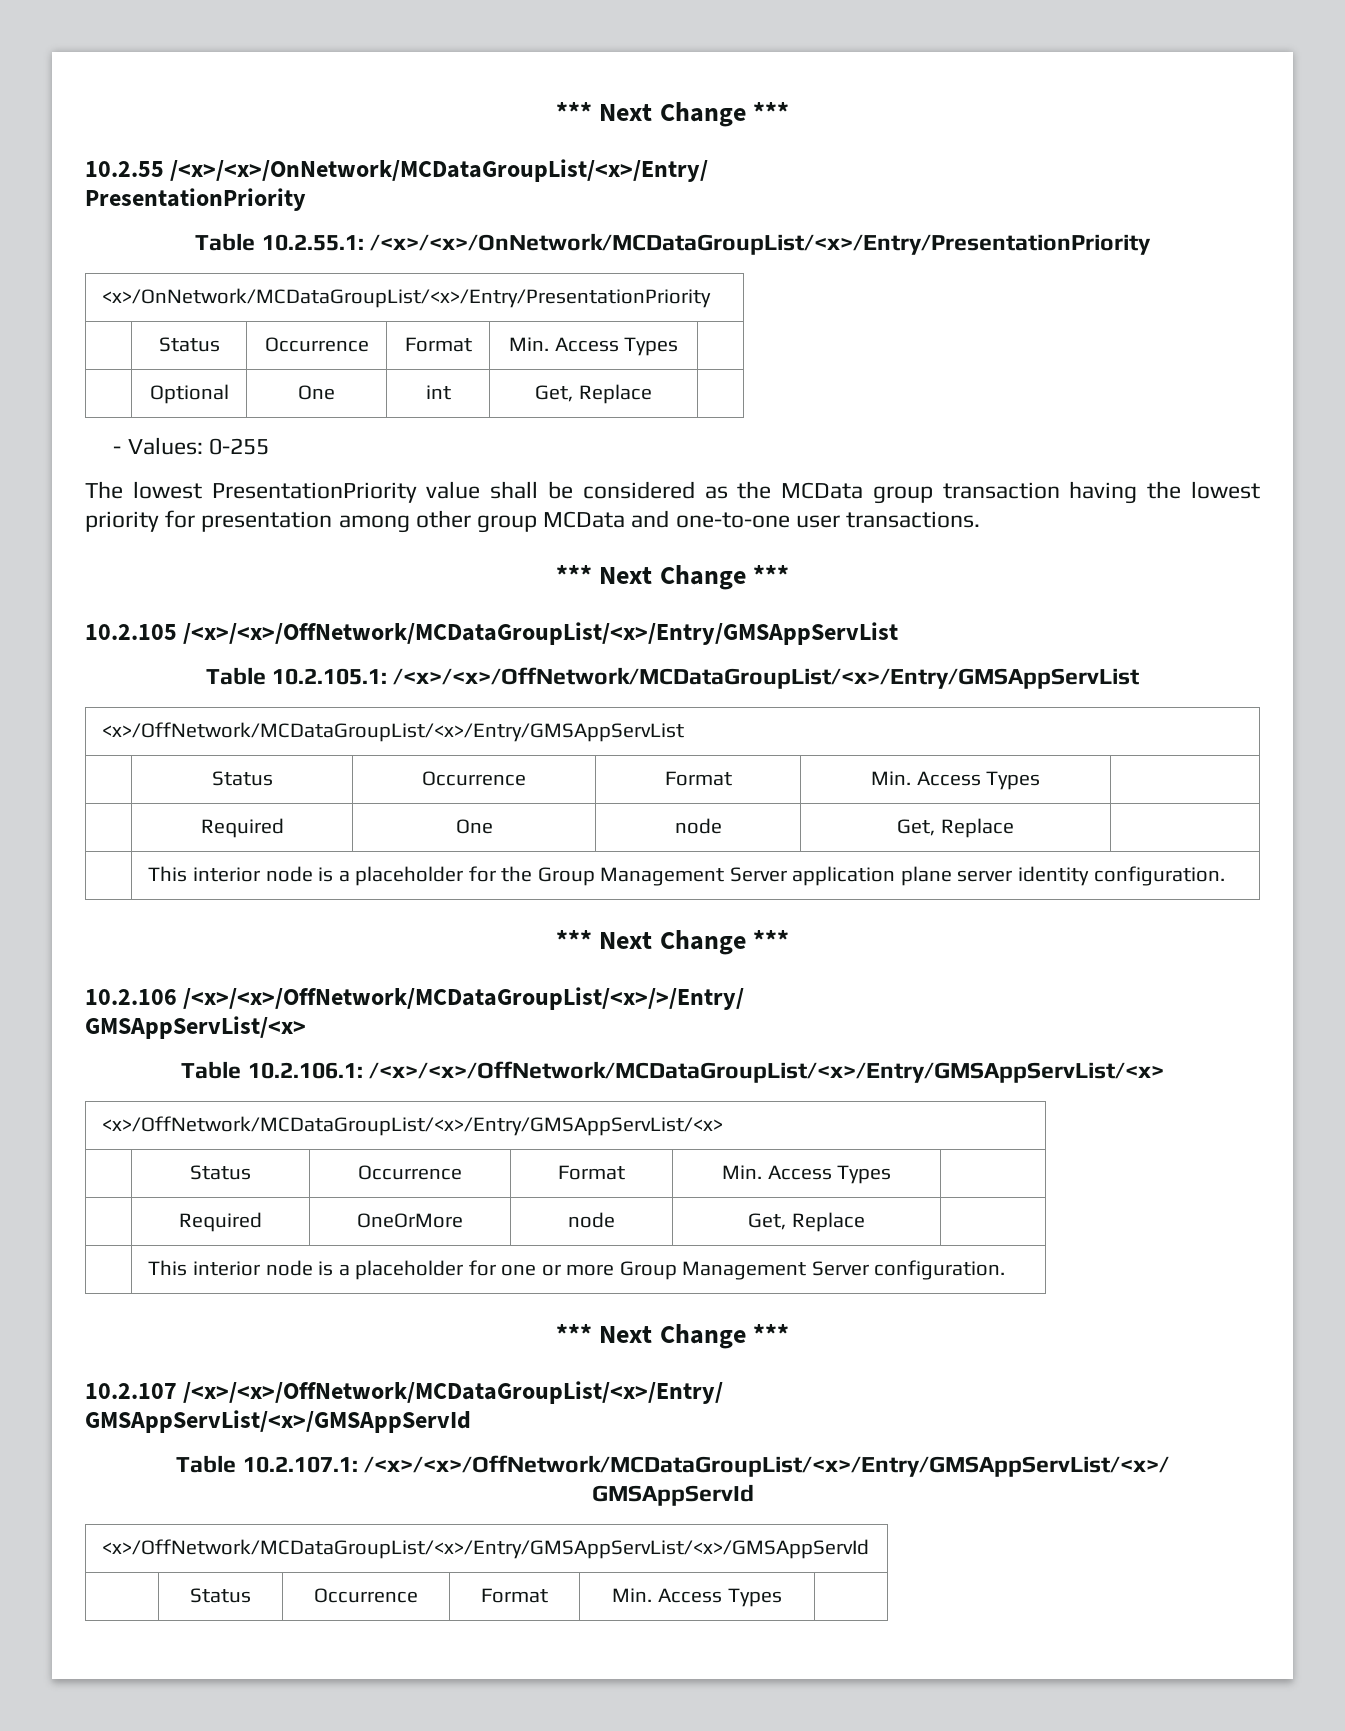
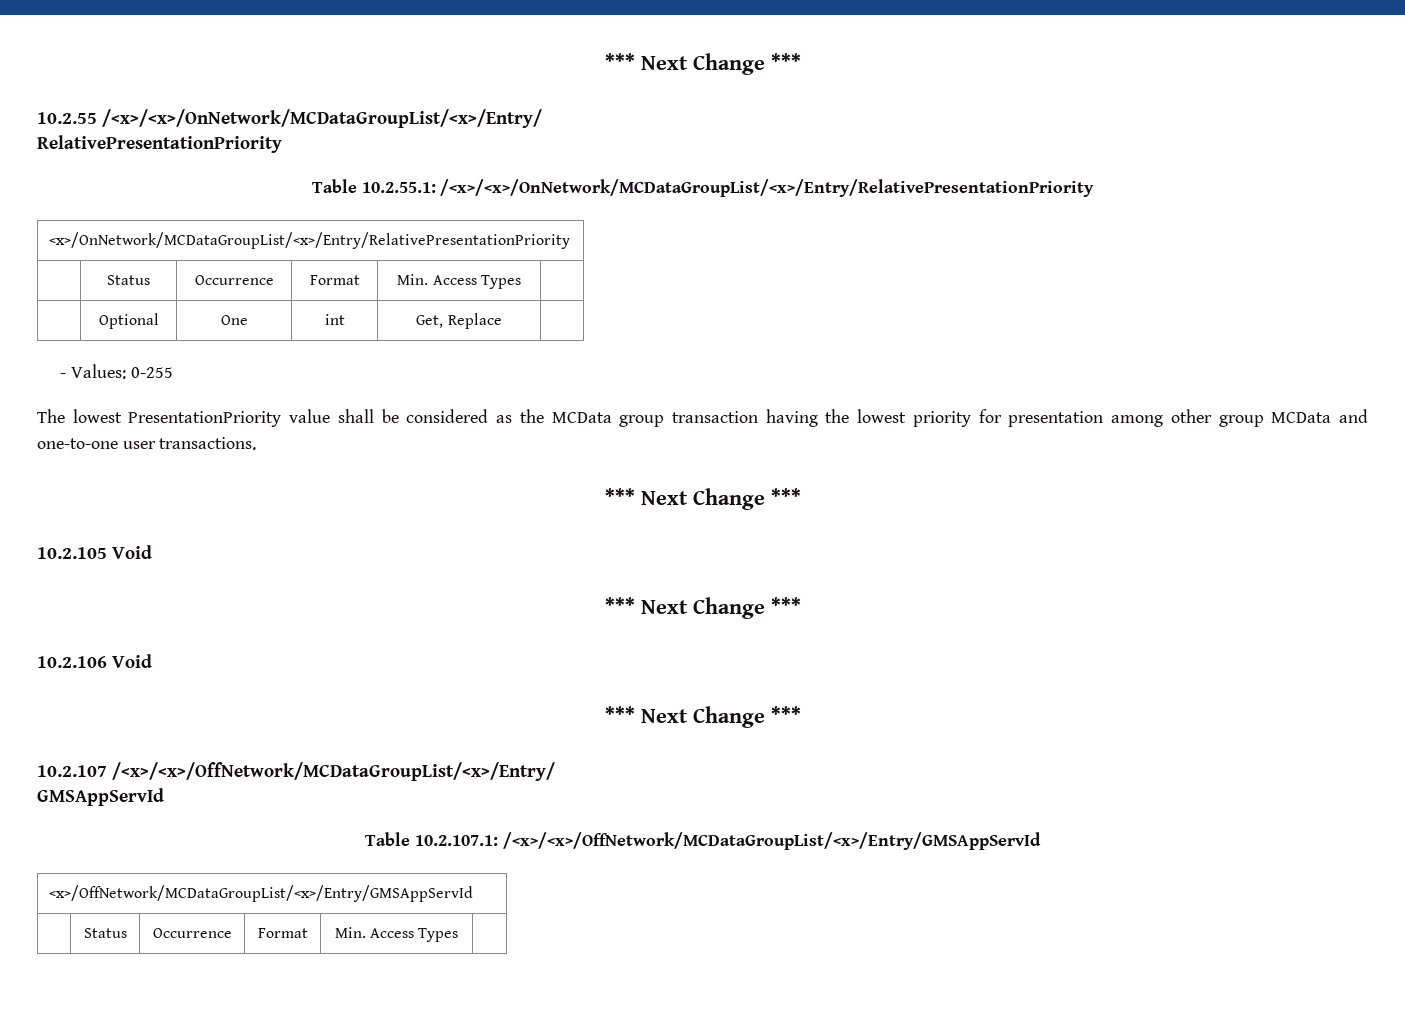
[85,188,306,211] PresentationPriority -> [37,135,282,153] RelativePresentationPriority
[369,233,1151,255] [102,288,712,308] /<x>/<x>/OnNetwork/MCDataGroupList/<x>/Entry/PresentationPriority // <x>/OnNetwork/MCDataGroupList/<x>/Entry/PresentationPriority -> [440,179,1095,197] [49,232,571,249] /<x>/<x>/OnNetwork/MCDataGroupList/<x>/Entry/RelativePresentationPriority // <x>/OnNetwork/MCDataGroupList/<x>/Entry/RelativePresentationPriority
[183,622,899,645] [205,667,1140,689] [102,722,685,742] [211,771,273,786] [422,771,526,786] [664,771,732,786] [870,771,1041,790] [200,818,284,838] [455,819,493,834] [674,818,722,834] [897,818,1014,838] [148,866,1225,886] [556,930,789,955] [85,987,745,1010] [85,1016,306,1039] [181,1061,1164,1083] [102,1116,724,1136] [190,1165,251,1180] [358,1165,462,1180] [558,1165,625,1180] [721,1165,892,1184] [179,1212,262,1232] [357,1213,463,1228] [568,1212,615,1228] [748,1212,865,1232] [148,1260,1006,1280] [556,1324,789,1349] [85,1381,724,1404] [85,1410,471,1433] [176,1455,1169,1477] [591,1484,754,1506] [102,1539,870,1559] [190,1588,251,1603] [314,1588,418,1603] [481,1588,548,1603] [612,1588,782,1607] /<x>/<x>/OffNetwork/MCDataGroupList/<x>/Entry/GMSAppServList // Table 10.2.105.1: /<x>/<x>/OffNetwork/MCDataGroupList/<x>/Entry/GMSAppServList // <x>/OffNetwork/MCDataGroupList/<x>/Entry/GMSAppServList // | Status | Occurrence | Format | Min. Access Types | // | Required | One | node | Get, Replace | // | This interior node is a placeholder for the Group Management Server application plane server identity configuration. // *** Next Change *** // 10.2.106 /<x>/<x>/OffNetwork/MCDataGroupList/<x>/>/Entry/ // GMSAppServList/<x> // Table 10.2.106.1: /<x>/<x>/OffNetwork/MCDataGroupList/<x>/Entry/GMSAppServList/<x> // <x>/OffNetwork/MCDataGroupList/<x>/Entry/GMSAppServList/<x> // | Status | Occurrence | Format | Min. Access Types | // | Required | OneOrMore | node | Get, Replace | // | This interior node is a placeholder for one or more Group Management Server configuration. // *** Next Change *** // 10.2.107 /<x>/<x>/OffNetwork/MCDataGroupList/<x>/Entry/ // GMSAppServList/<x>/GMSAppServId // Table 10.2.107.1: /<x>/<x>/OffNetwork/MCDataGroupList/<x>/Entry/GMSAppServList/<x>/ // GMSAppServId // <x>/OffNetwork/MCDataGroupList/<x>/Entry/GMSAppServList/<x>/GMSAppServId // | Status | Occurrence | Format | Min. Access Types | -> [112,545,153,559] [604,597,801,619] [37,654,153,668] [604,706,801,728] [37,762,556,781] [37,788,164,806] [365,832,1041,850] [49,885,474,902] [83,928,127,938] [152,928,232,938] [257,928,308,938] [334,927,459,942] Void // *** Next Change *** // 10.2.106 Void // *** Next Change *** // 10.2.107 /<x>/<x>/OffNetwork/MCDataGroupList/<x>/Entry/ // GMSAppServId // Table 10.2.107.1: /<x>/<x>/OffNetwork/MCDataGroupList/<x>/Entry/GMSAppServId // <x>/OffNetwork/MCDataGroupList/<x>/Entry/GMSAppServId // | Status | Occurrence | Format | Min. Access Types |

